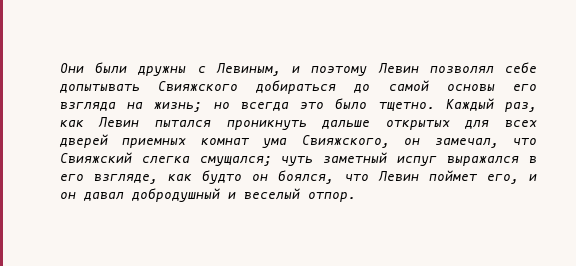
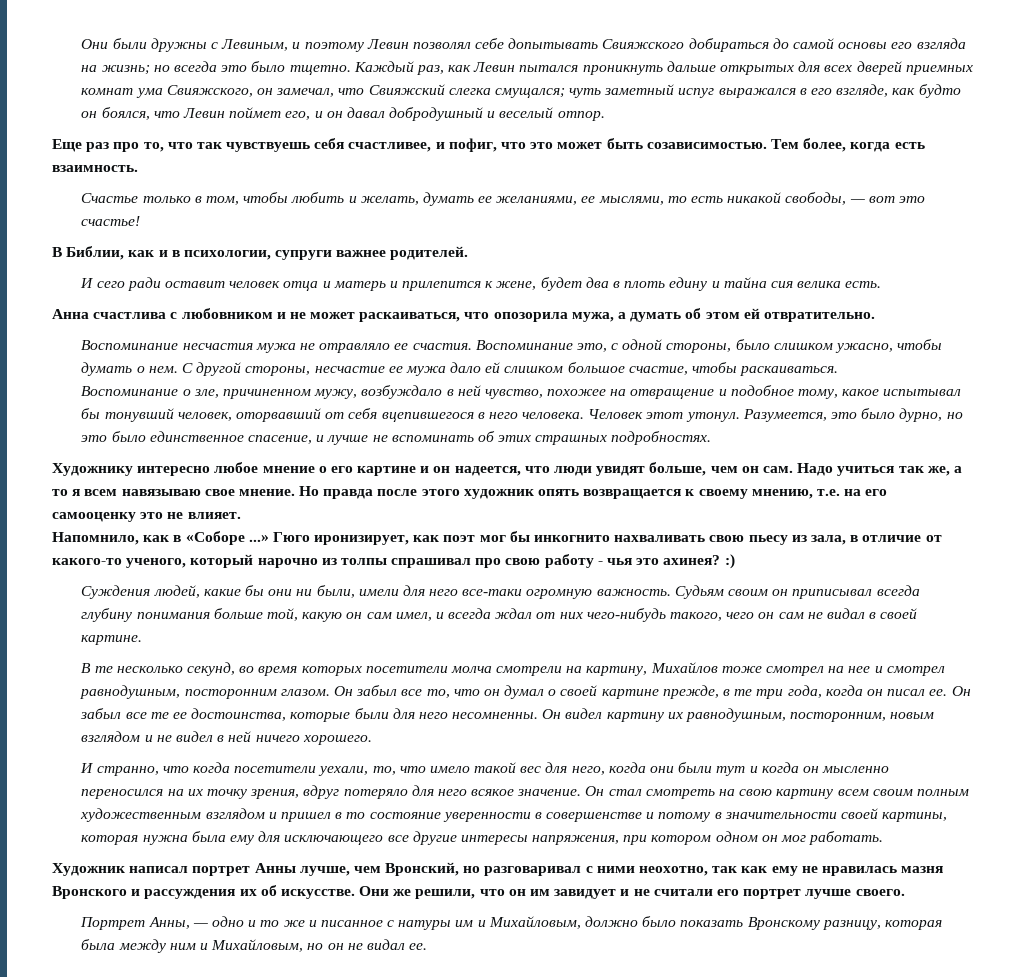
(356, 197) none -> [52,138,925,152] [52,165,138,172] [81,192,925,206] [81,216,141,226] [52,246,469,260] [80,277,882,291] [52,308,875,322] [81,339,943,353] [81,362,839,376] [81,385,962,399] [81,408,963,422] [81,431,712,445] [52,462,962,476] [52,486,888,499] [52,512,241,522] [52,531,942,545] [52,554,735,569] [81,585,920,599] [81,608,918,622] [81,635,143,645] [81,662,945,676] [80,685,971,699] [80,708,935,722] [81,731,372,745] [80,762,890,776] [81,785,969,799] [80,808,948,822] [81,831,884,845] [52,862,944,876] [52,885,905,899] [80,916,942,930] [81,939,428,953] // Еще раз про то, что так чувствуешь себя счастливее, и пофиг, что это может быть созависимостью. Тем более, когда есть взаимность. // Счастье только в том, чтобы любить и желать, думать ее желаниями, ее мыслями, то есть никакой свободы, — вот это счастье! // В Библии, как и в психологии, супруги важнее родителей. // И сего ради оставит человек отца и матерь и прилепится к жене, будет два в плоть едину и тайна сия велика есть. // Анна счастлива с любовником и не может раскаиваться, что опозорила мужа, а думать об этом ей отвратительно. // Воспоминание несчастия мужа не отравляло ее счастия. Воспоминание это, с одной стороны, было слишком ужасно, чтобы думать о нем. С другой стороны, несчастие ее мужа дало ей слишком большое счастие, чтобы раскаиваться. // Воспоминание о зле, причиненном мужу, возбуждало в ней чувство, похожее на отвращение и подобное тому, какое испытывал бы тонувший человек, оторвавший от себя вцепившегося в него человека. Человек этот утонул. Разумеется, это было дурно, но это было единственное спасение, и лучше не вспоминать об этих страшных подробностях. // Художнику интересно любое мнение о его картине и он надеется, что люди увидят больше, чем он сам. Надо учиться так же, а то я всем навязываю свое мнение. Но правда после этого художник опять возвращается к своему мнению, т.е. на его самооценку это не влияет. // Напомнило, как в «Соборе ...» Гюго иронизирует, как поэт мог бы инкогнито нахваливать свою пьесу из зала, в отличие от какого-то ученого, который нарочно из толпы спрашивал про свою работу - чья это ахинея? :) // Суждения людей, какие бы они ни были, имели для него все-таки огромную важность. Судьям своим он приписывал всегда глубину понимания больше той, какую он сам имел, и всегда ждал от них чего-нибудь такого, чего он сам не видал в своей картине. // В те несколько секунд, во время которых посетители молча смотрели на картину, Михайлов тоже смотрел на нее и смотрел равнодушным, посторонним глазом. Он забыл все то, что он думал о своей картине прежде, в те три года, когда он писал ее. Он забыл все те ее достоинства, которые были для него несомненны. Он видел картину их равнодушным, посторонним, новым взглядом и не видел в ней ничего хорошего. // И странно, что когда посетители уехали, то, что имело такой вес для него, когда они были тут и когда он мысленно переносился на их точку зрения, вдруг потеряло для него всякое значение. Он стал смотреть на свою картину всем своим полным художественным взглядом и пришел в то состояние уверенности в совершенстве и потому в значительности своей картины, которая нужна была ему для исключающего все другие интересы напряжения, при котором одном он мог работать. // Художник написал портрет Анны лучше, чем Вронский, но разговаривал с ними неохотно, так как ему не нравилась мазня Вронского и рассуждения их об искусстве. Они же решили, что он им завидует и не считали его портрет лучше своего. // Портрет Анны, — одно и то же и писанное с натуры им и Михайловым, должно было показать Вронскому разницу, которая была между ним и Михайловым, но он не видал ее.

